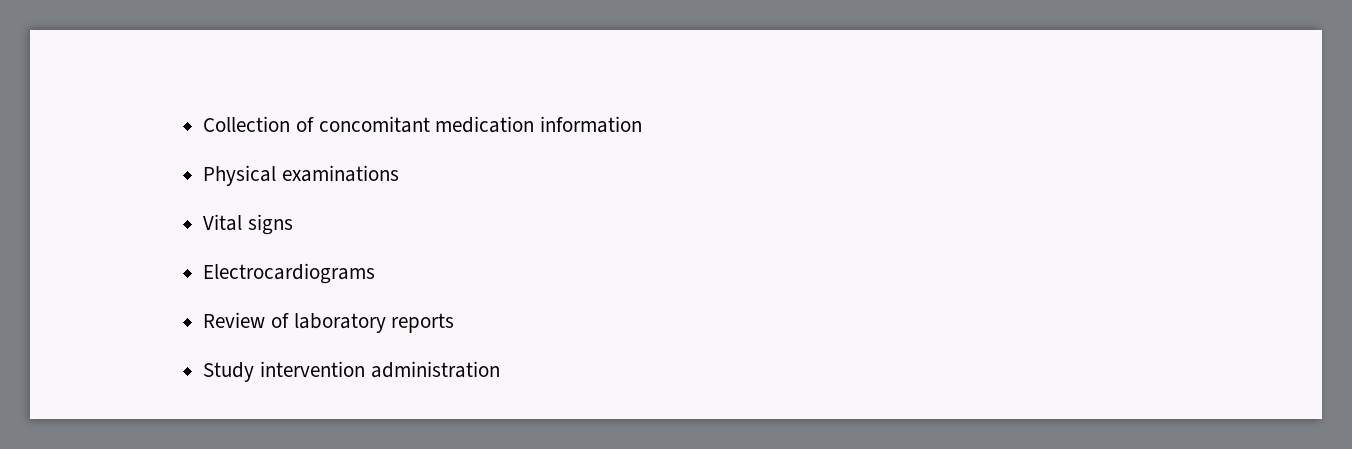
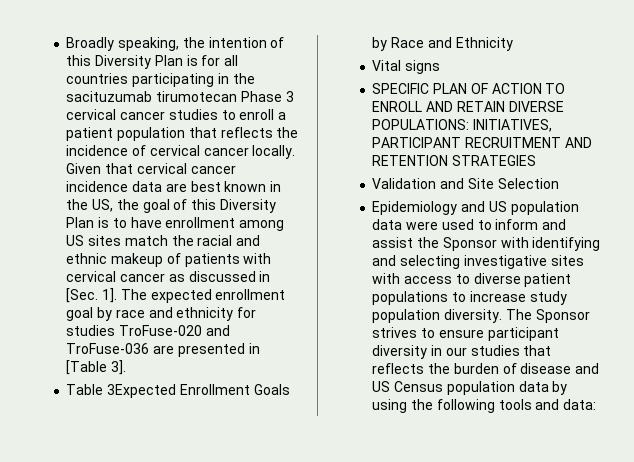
[203,116,642,133] [203,165,399,186] [203,214,293,235] [203,263,376,284] [203,312,455,333] [203,361,500,382] Collection of concomitant medication information // Physical examinations // Vital signs // Electrocardiograms // Review of laboratory reports // Study intervention administration -> [66,37,285,51] [66,55,239,69] [66,73,255,87] [66,91,294,102] [66,109,287,120] [66,127,299,141] [66,145,296,159] [66,163,236,174] [66,181,282,192] [66,199,277,213] [66,217,285,231] [66,235,261,246] [66,253,272,267] [66,271,271,282] [66,288,286,303] [66,307,257,321] [66,325,230,336] [66,343,260,357] [66,360,127,375] [66,384,290,398] [372,37,513,51] [372,60,441,74] [372,83,566,94] [372,101,564,112] [372,119,553,132] [372,137,592,148] [372,155,537,166] [372,178,559,189] [372,201,579,215] [372,219,567,230] [372,237,601,251] [372,255,584,269] [372,273,572,287] [372,291,567,305] [372,309,590,323] [372,327,559,341] [372,345,552,359] [372,363,600,374] [372,381,568,395] [372,399,597,413] Broadly speaking, the intention of this Diversity Plan is for all countries participating in the sacituzumab tirumotecan Phase 3 cervical cancer studies to enroll a patient population that reflects the incidence of cervical cancer locally. Given that cervical cancer incidence data are best known in the US, the goal of this Diversity Plan is to have enrollment among US sites match the racial and ethnic makeup of patients with cervical cancer as discussed in [Sec. 1]. The expected enrollment goal by race and ethnicity for studies TroFuse-020 and TroFuse-036 are presented in [Table 3]. // Table 3Expected Enrollment Goals by Race and Ethnicity // Vital signs // SPECIFIC PLAN OF ACTION TO ENROLL AND RETAIN DIVERSE POPULATIONS: INITIATIVES, PARTICIPANT RECRUITMENT AND RETENTION STRATEGIES // Validation and Site Selection // Epidemiology and US population data were used to inform and assist the Sponsor with identifying and selecting investigative sites with access to diverse patient populations to increase study population diversity. The Sponsor strives to ensure participant diversity in our studies that reflects the burden of disease and US Census population data by using the following tools and data:

